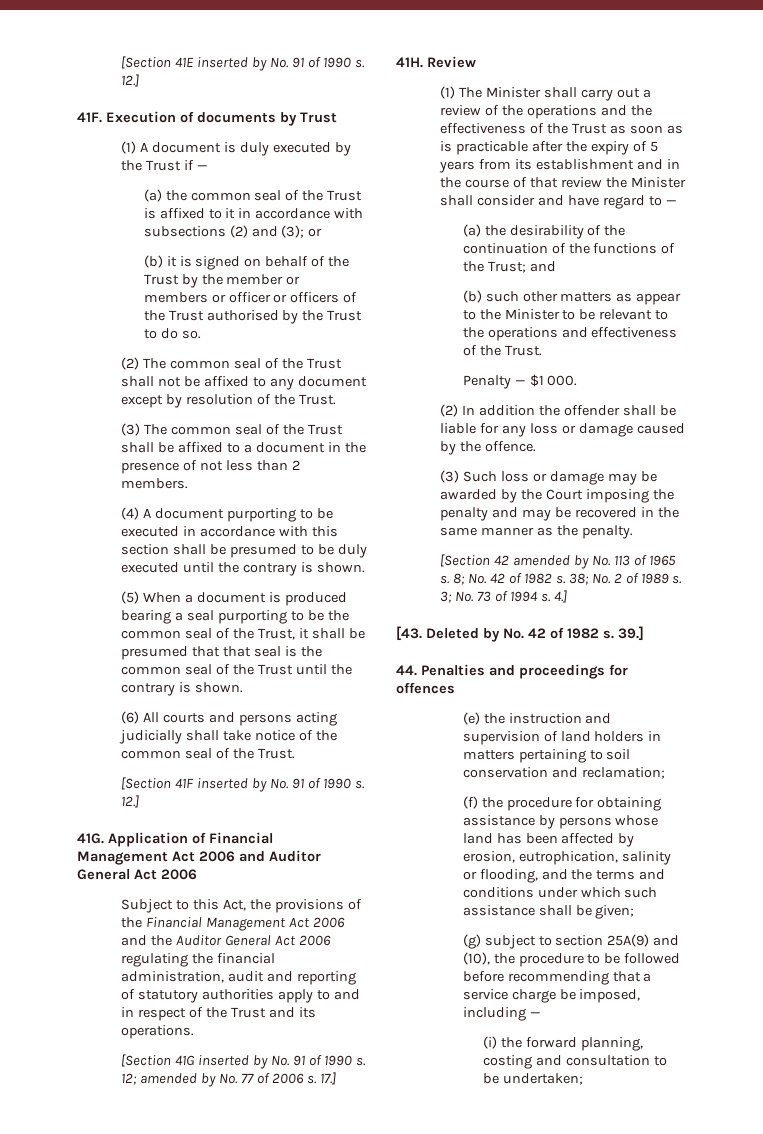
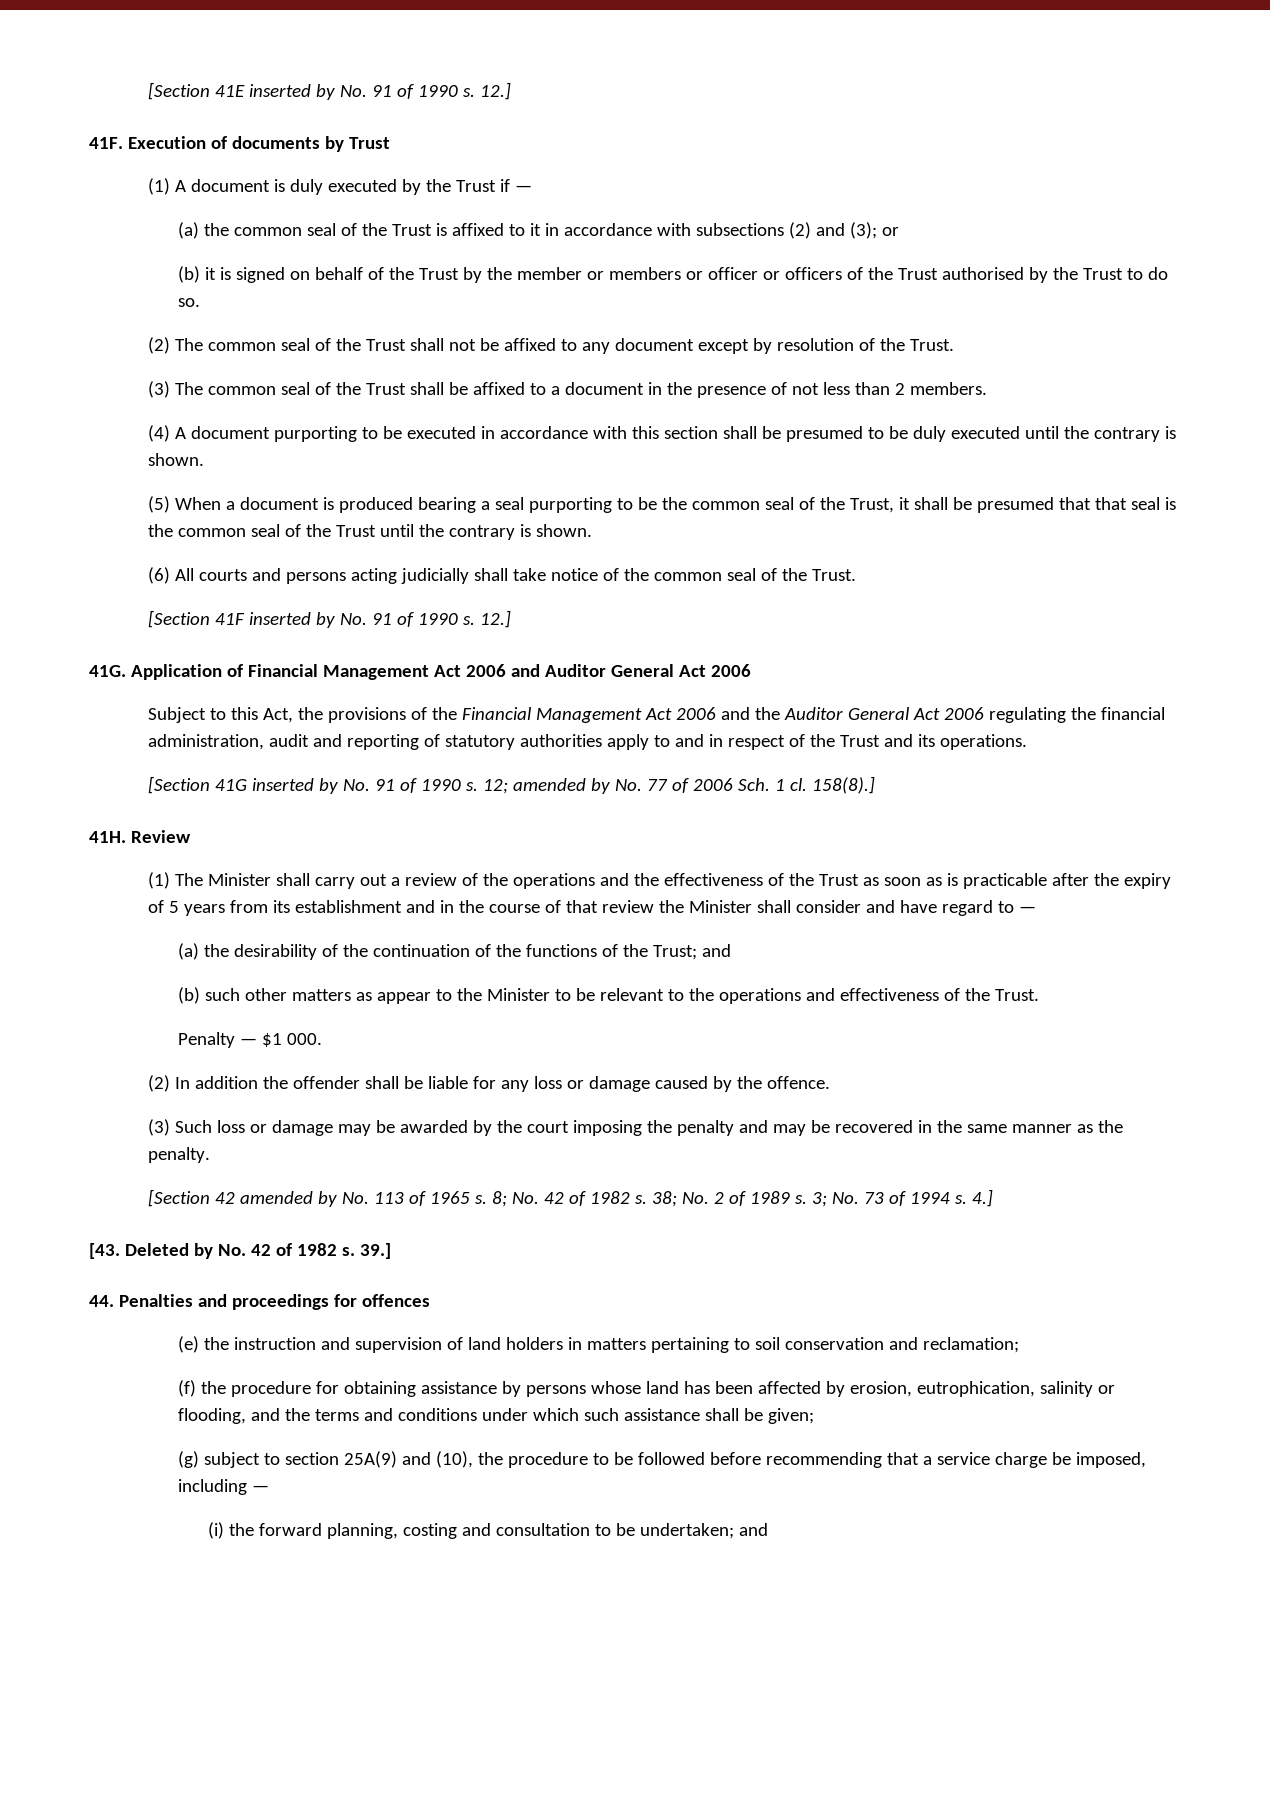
[306,1072,336,1085] s. 17.] -> [738,776,876,794] Sch. 1 cl. 158(8).]
[546,489,584,500] Court -> [527,1121,570,1133] court
(583, 1079) none -> [738,1523,768,1536] and

